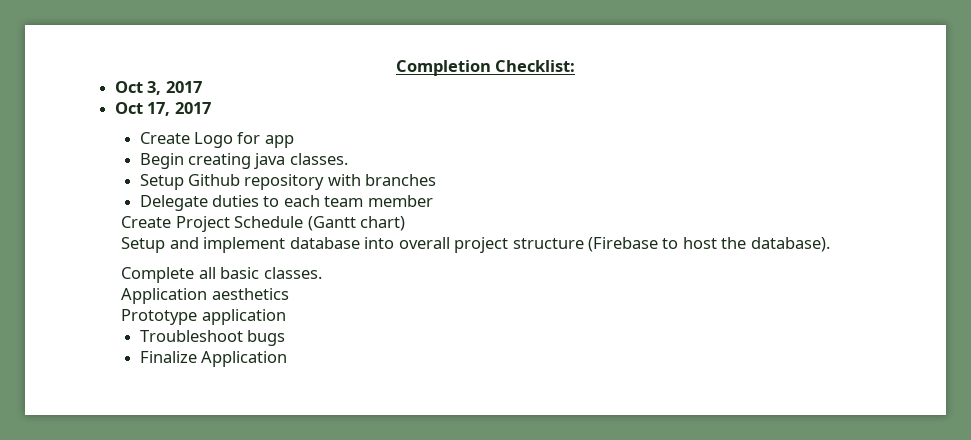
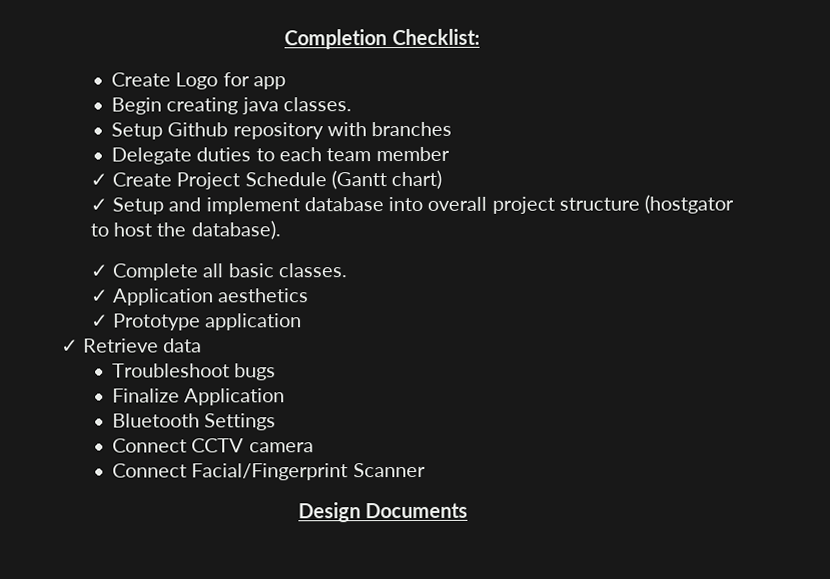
[114,81,202,95] [114,102,211,116] // Oct 3, 2017 // Oct 17, 2017 -> (480, 37) none
(433, 201) none -> [89,173,108,187] ✓
(406, 223) none -> [89,198,108,212] ✓
[588,237,659,252] (Firebase -> [644,194,735,214] (hostgator
(830, 244) none -> [89,264,108,278] ✓
(322, 273) none -> [89,289,109,303] ✓
(289, 294) none -> [90,314,109,328] ✓
(286, 317) none -> [60,338,203,353] // ✓ Retrieve data
(287, 359) none -> [112,413,277,431] [112,438,314,453] [112,462,426,481] [297,502,469,523] // Bluetooth Settings // Connect CCTV camera // Connect Facial/Fingerprint Scanner // Design Documents

